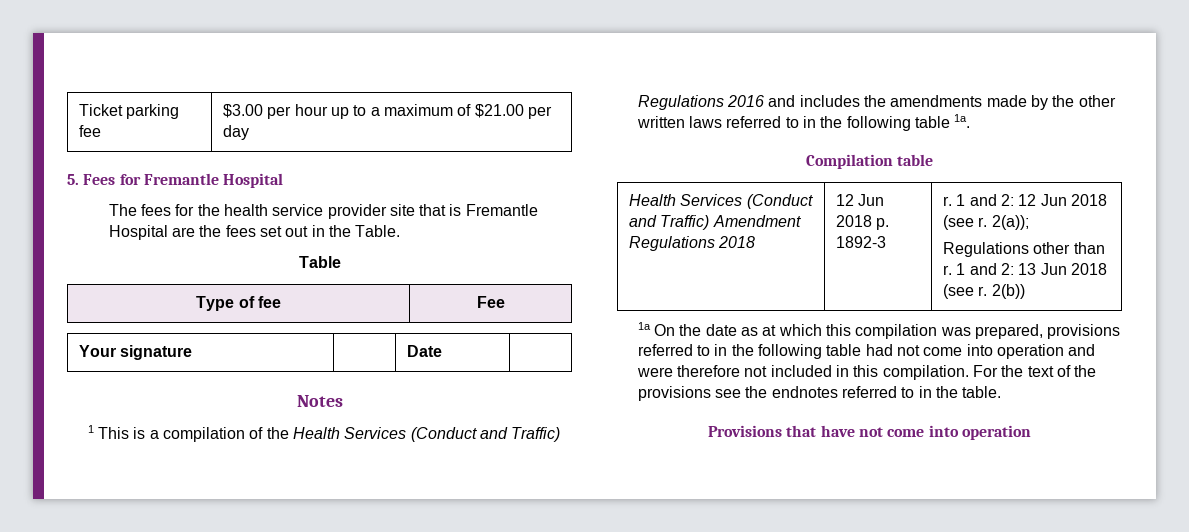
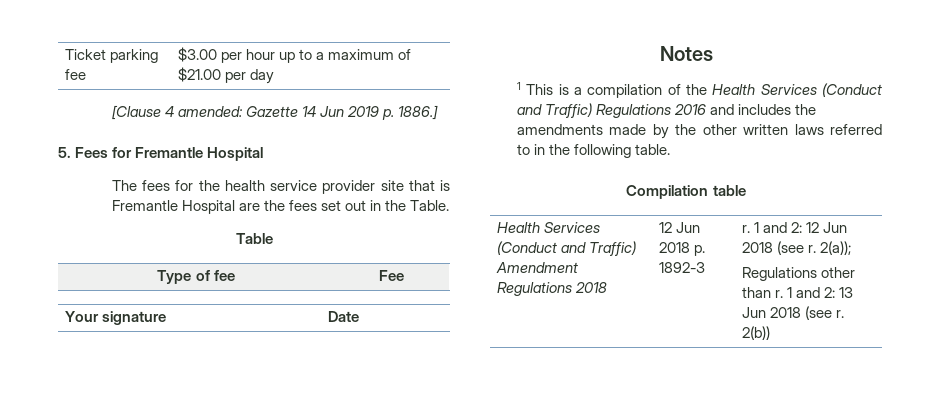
(250, 132) none -> [111,105,439,120] // [Clause 4 amended: Gazette 14 Jun 2019 p. 1886.]
[915,114,971,128] table 1a. -> [635,144,671,155] table.
[637,322,1121,339] [637,344,1096,359] [636,365,1097,380] [637,386,1002,401] [708,425,1031,440] // 1a On the date as at which this compilation was prepared, provisions referred to in the following table had not come into operation and were therefore not included in this compilation. For the text of the provisions see the endnotes referred to in the table. // Provisions that have not come into operation -> (770, 333) none

